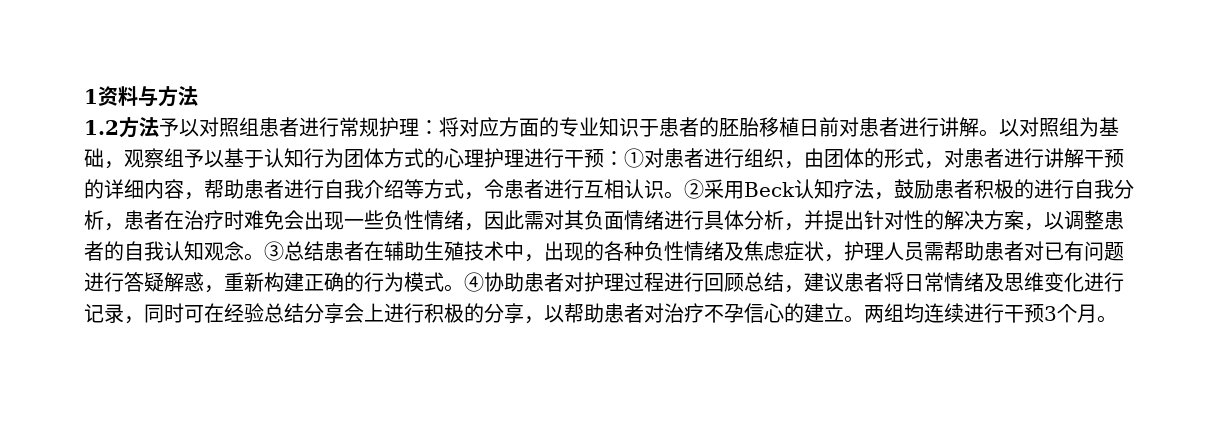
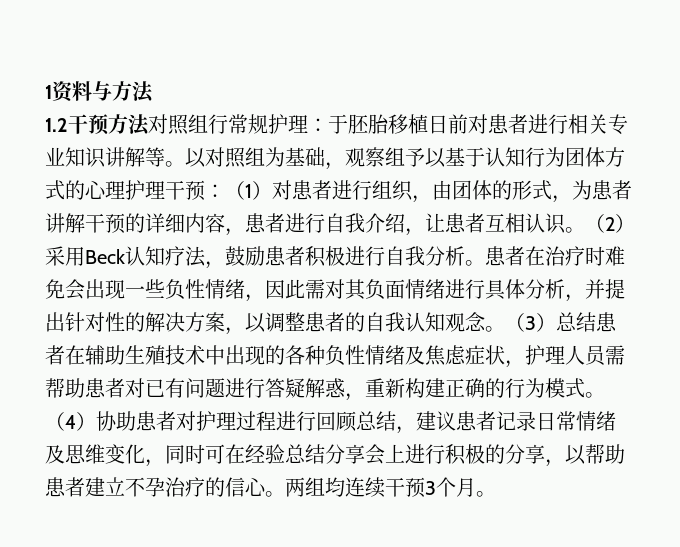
[119,117,719,138] 方法予以对照组患者进行常规护理：将对应方面的专业知识于患者的 -> [68,114,348,136] 干预方法对照组行常规护理：于
[939,117,979,137] 讲解 -> [568,114,628,135] [45,147,165,168] 相关专业知识讲解等
[524,148,644,168] 进行干预：① -> [165,180,272,201] 干预：（1）
[944,148,1044,168] 对患者进行 -> [572,180,632,200] 为患者
[204,179,244,199] 帮助 -> (245, 232) none
[404,179,584,200] 等方式，令患者进行 -> [405,213,485,236] ，让患者
[684,179,704,199] ② -> [585,214,635,233] （2）
[1014,179,1034,199] 的 -> (345, 256) none
[104,223,124,231] ， -> [465,260,485,266] 。
[264,241,284,261] ③ -> [505,313,556,332] （3）
[524,254,544,262] ， -> (225, 355) none
[464,272,484,292] ④ -> [45,412,96,431] （4）
[884,272,904,292] 将 -> [496,411,536,431] 记录
[1084,272,1124,292] [84,303,124,323] 进行记录 -> (145, 454) none
[644,303,844,323] 对治疗不孕信心的建立 -> [85,477,267,497] 建立不孕治疗的信心
[964,303,1004,323] 进行 -> (385, 487) none

